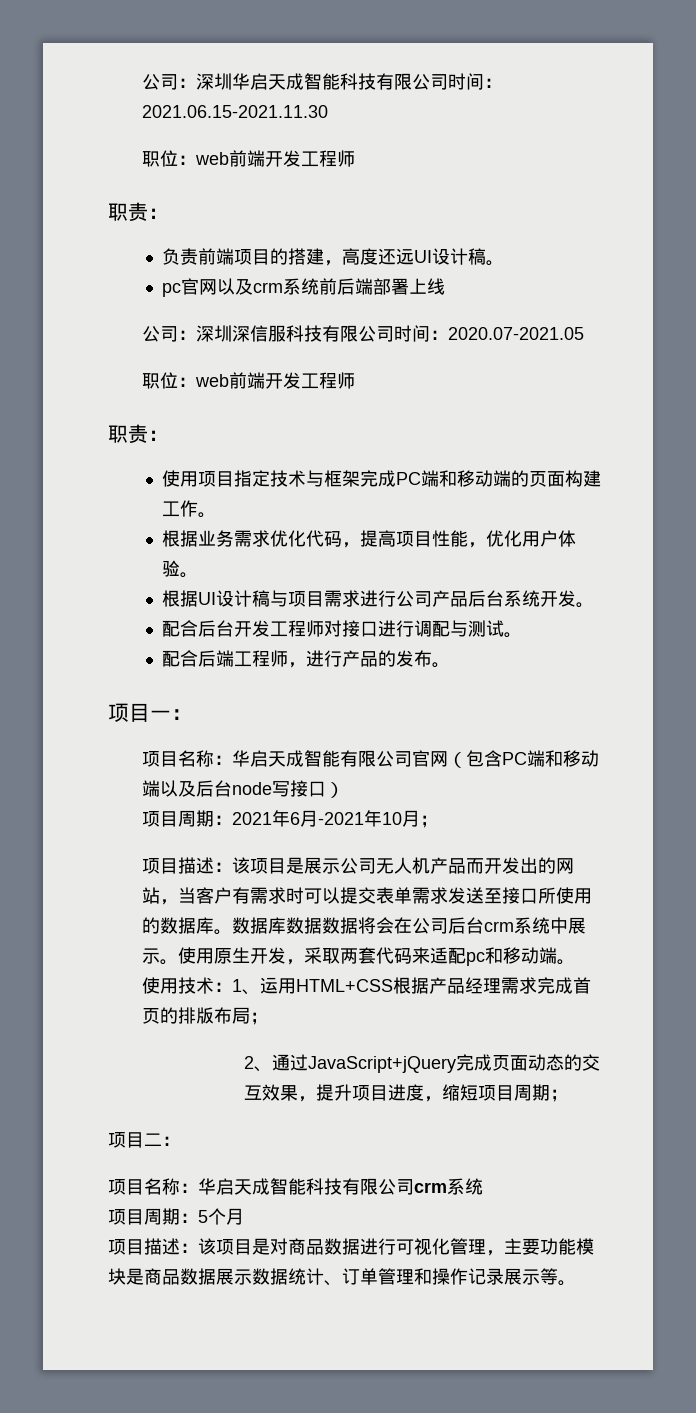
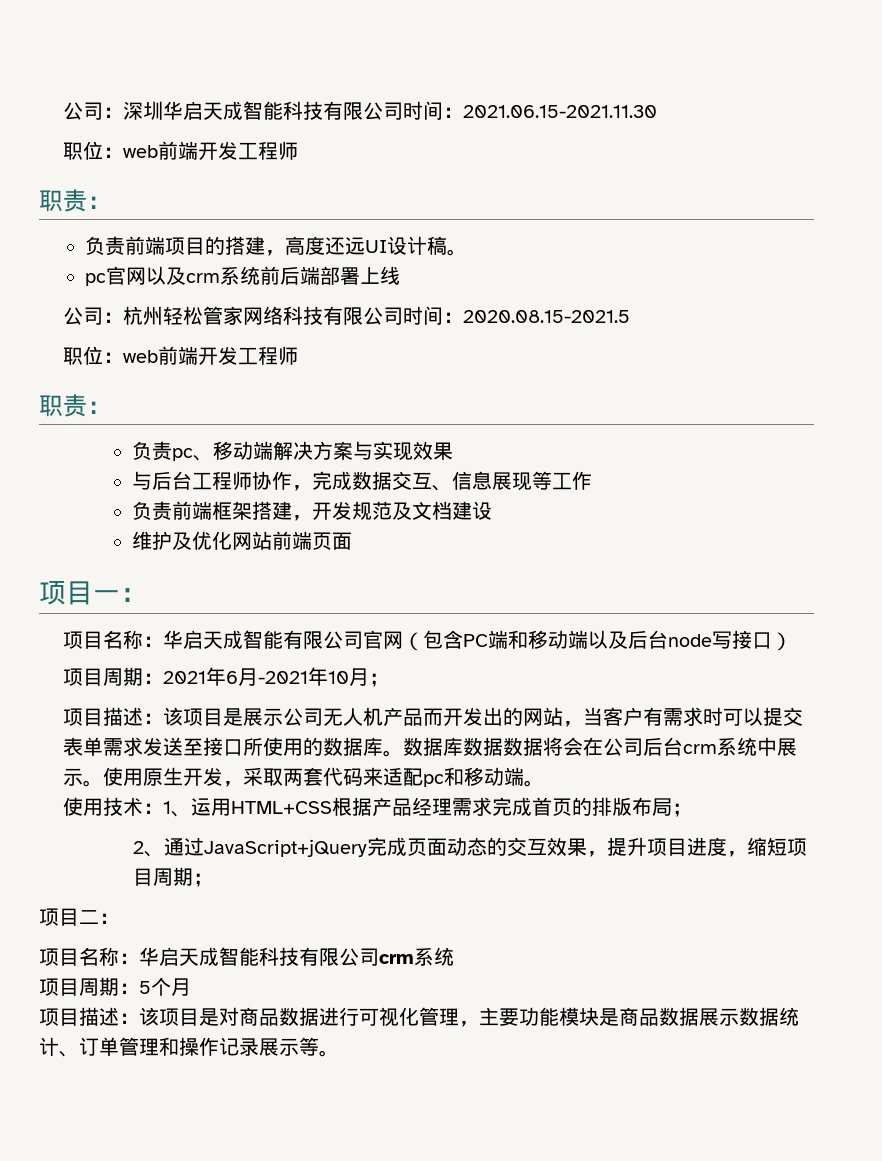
[196,325,585,342] [142,372,356,389] [108,424,168,444] [161,470,601,487] [161,500,216,518] [161,530,576,548] [161,560,198,578] [161,590,594,608] [161,620,522,638] [161,650,450,668] 深圳深信服科技有限公司时间：2020.07-2021.05 // 职位：web前端开发工程师 // 职责： // 使用项目指定技术与框架完成PC端和移动端的页面构建工作。 // 根据业务需求优化代码，提高项目性能，优化用户体验。 // 根据UI设计稿与项目需求进行公司产品后台系统开发。 // 配合后台开发工程师对接口进行调配与测试。 // 配合后端工程师，进行产品的发布。 -> [122,306,630,326] [62,346,298,365] [39,394,111,417] [131,441,453,461] [131,471,592,491] [131,501,492,521] [131,531,352,550] 杭州轻松管家网络科技有限公司时间：2020.08.15-2021.5 // 职位：web前端开发工程师 // 职责： // 负责pc、移动端解决方案与实现效果 // 与后台工程师协作，完成数据交互、信息展现等工作 // 负责前端框架搭建，开发规范及文档建设 // 维护及优化网站前端页面

